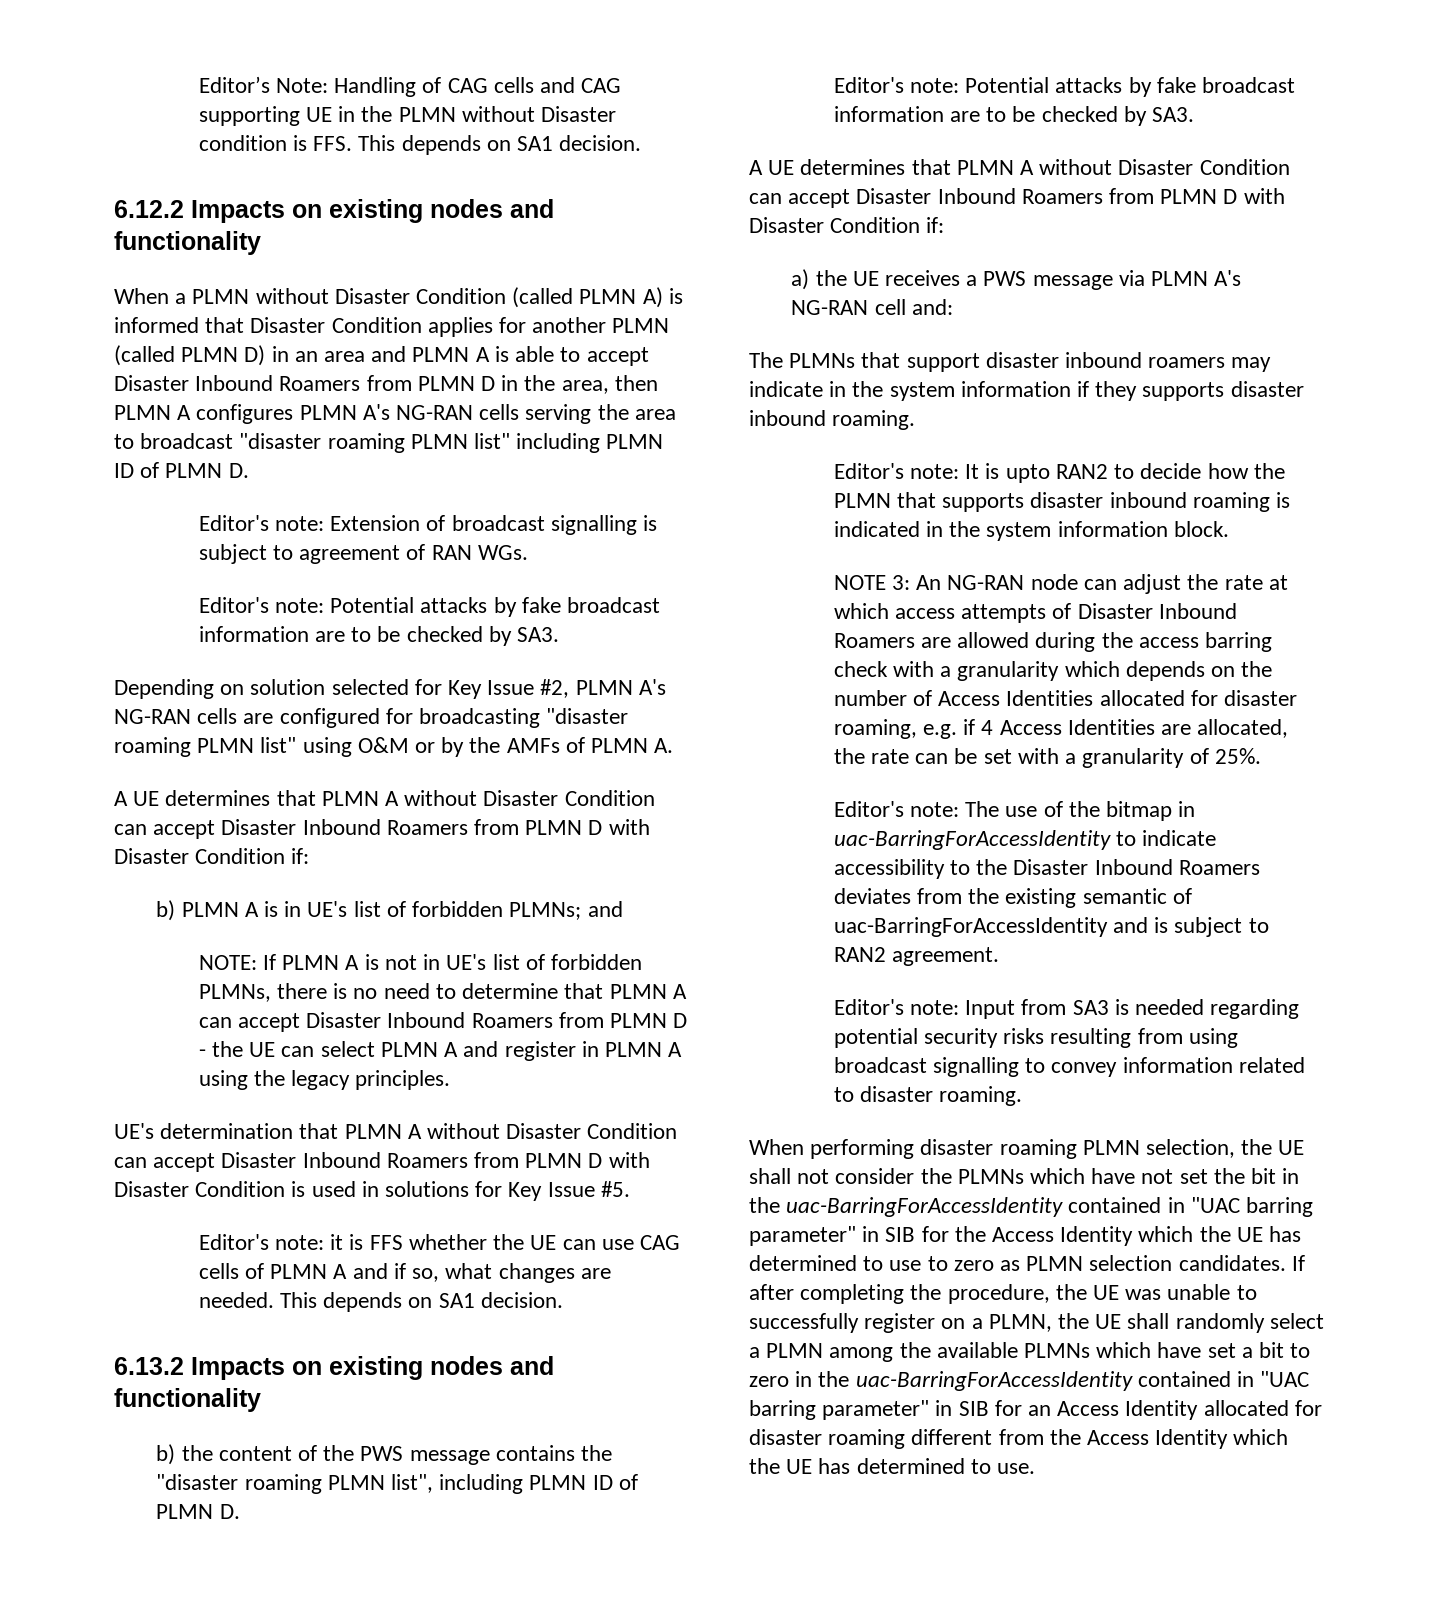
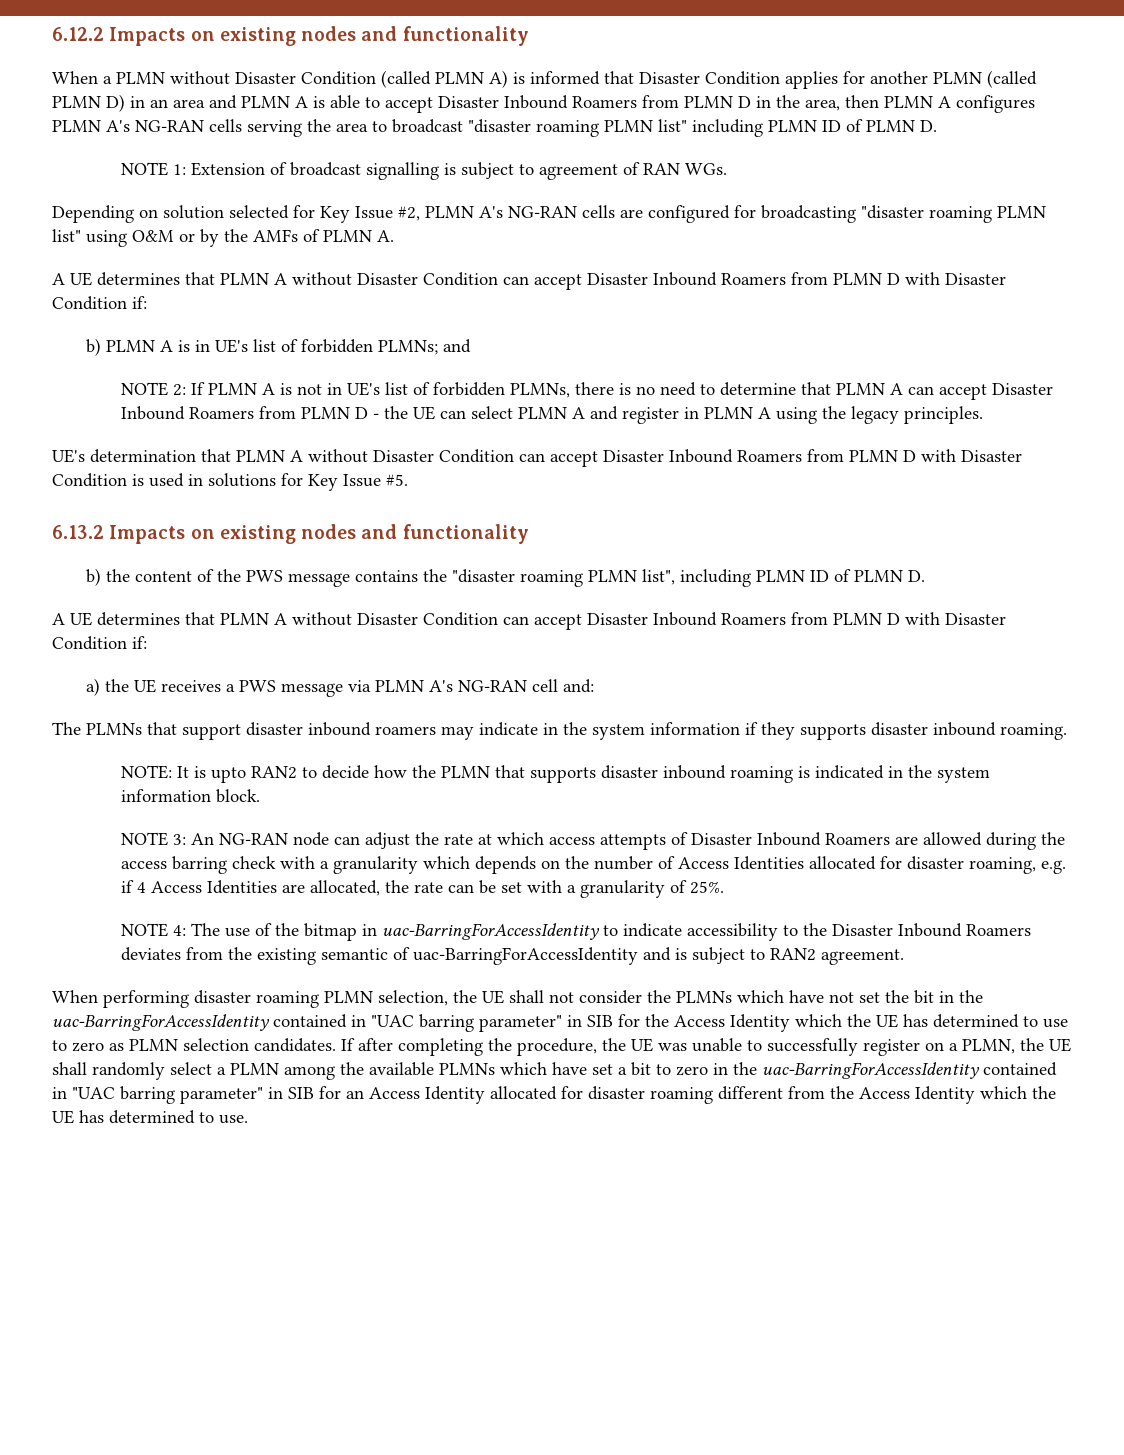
[198,76,622,97] [198,106,617,126] [198,135,642,155] Editor’s Note: Handling of CAG cells and CAG supporting UE in the PLMN without Disaster condition is FFS. This depends on SA1 decision. // -> (52, 34) none
[198,515,325,531] Editor's note: -> [120,162,186,176] NOTE 1:
[198,597,661,617] [198,626,560,646] // Editor's note: Potential attacks by fake broadcast information are to be checked by SA3. -> (727, 169) none
[198,955,257,970] NOTE: -> [120,382,186,396] NOTE 2:
[198,1234,680,1250] [198,1263,611,1283] [198,1292,563,1312] // Editor's note: it is FFS whether the UE can use CAG cells of PLMN A and if so, what changes are needed. This depends on SA1 decision. -> (408, 480) none
[833,77,1296,97] [833,106,1195,126] // Editor's note: Potential attacks by fake broadcast information are to be checked by SA3. -> (926, 576) none
[833,463,960,479] Editor's note: -> [120,765,172,779] NOTE:
[833,801,960,817] Editor's note: -> [120,923,186,937] NOTE 4:
[833,999,1300,1019] [833,1028,1238,1048] [833,1057,1305,1077] [833,1086,1023,1106] // Editor's note: Input from SA3 is needed regarding potential security risks resulting from using broadcast signalling to convey information related to disaster roaming. -> (904, 957) none

